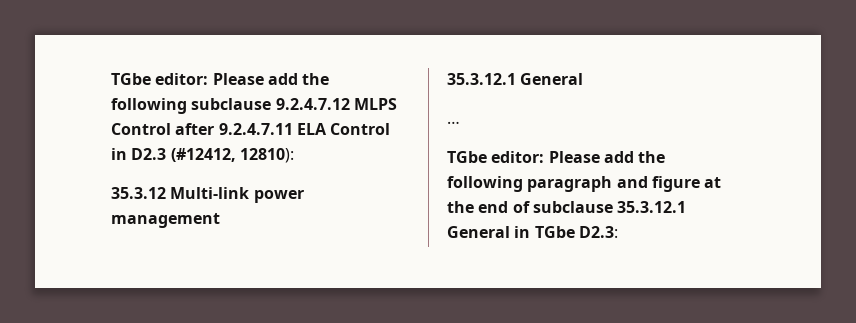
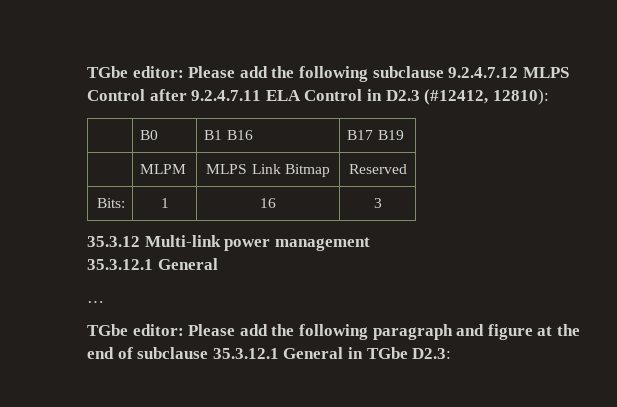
(294, 155) none -> [140,130,159,140] [204,130,253,140] [347,130,404,140] [140,164,187,174] [206,164,330,177] [348,164,407,174] [96,198,125,208] [160,198,169,208] [260,198,276,208] [373,198,382,208] // | B0 | B1 B16 | B17 B19 // | MLPM | MLPS Link Bitmap | Reserved // Bits: | 1 | 16 | 3

